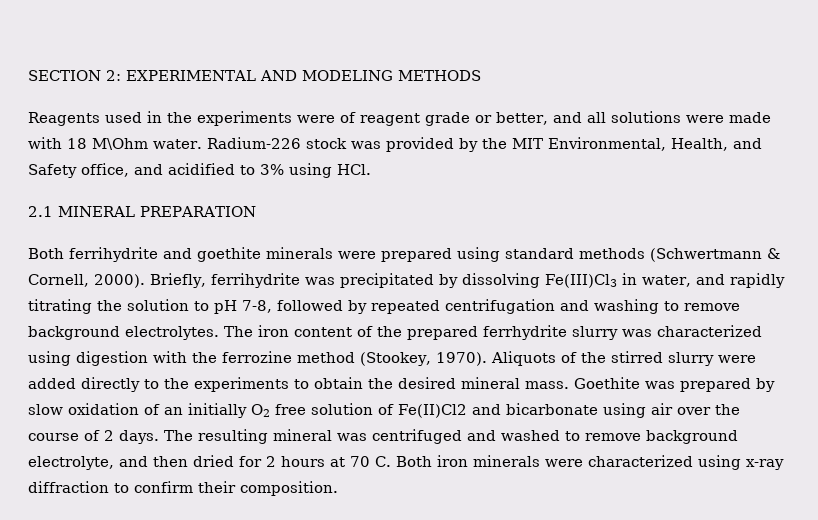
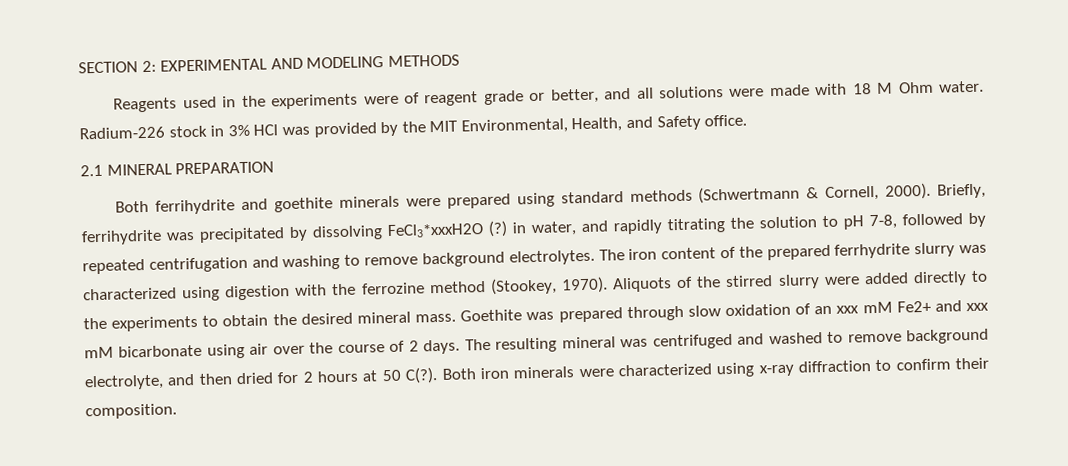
[92,138,148,150] M\Ohm -> [876,81,934,94] M Ohm
(347, 143) none -> [210,124,279,137] in 3% HCl
[81,163,371,178] office, and acidified to 3% using HCl. -> [704,114,748,127] office.
[544,274,617,288] Fe(III)Cl3 -> [387,220,508,239] FeCl3*xxxH2O (?)
[756,378,775,392] by -> [626,305,684,322] through
[188,403,501,418] initially O2 free solution of Fe(II)Cl2 and -> [836,300,989,314] [84,346,114,359] xxx mM Fe2+ and xxx mM
[350,456,391,467] 70 C. -> [381,367,439,384] 50 C(?).

